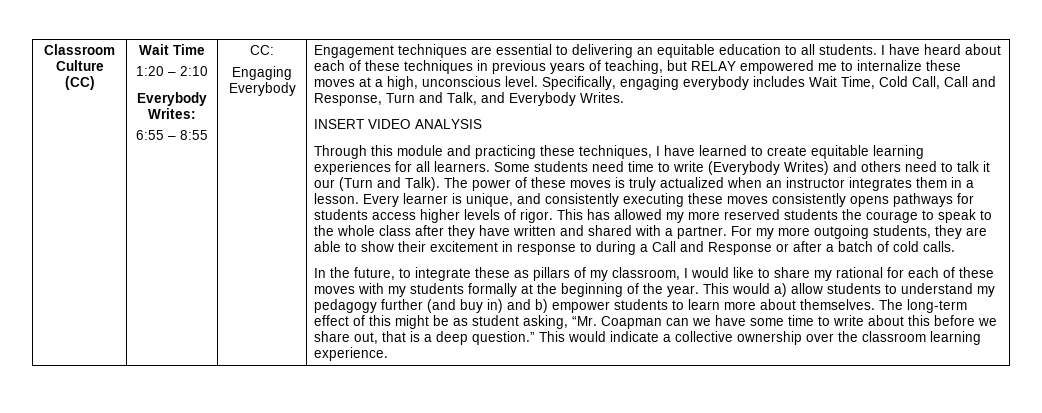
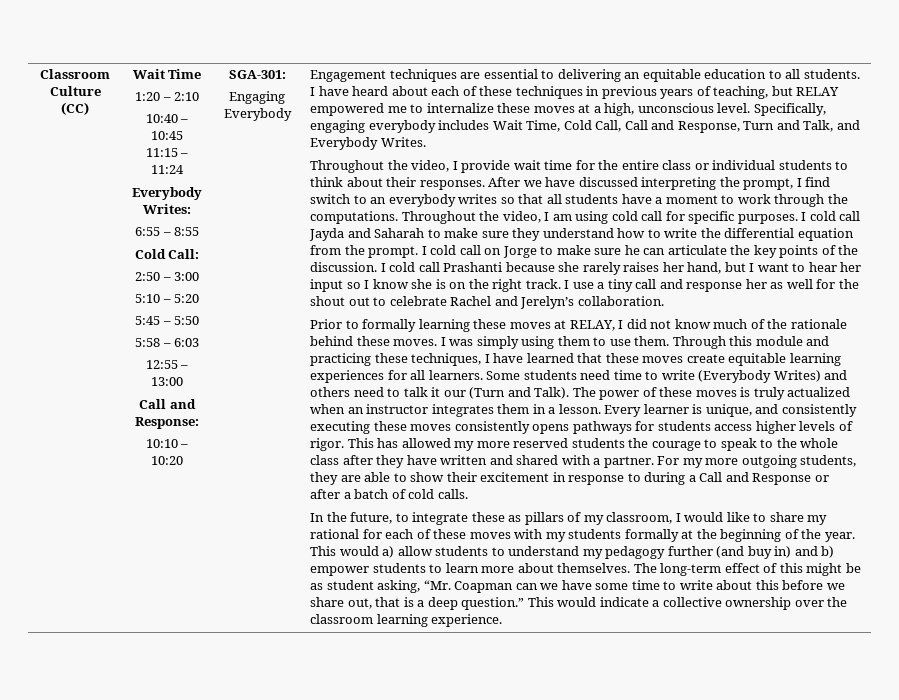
(208, 71) none -> [145,114,189,123] [151,131,183,140] [145,148,189,157] [151,165,184,174] // 10:40 – 10:45 // 11:15 – 11:24
[250,45,274,55] | CC: -> [134,249,200,259] [134,272,200,281] [134,294,200,303] [134,316,200,325] [134,338,200,347] [145,360,189,369] [151,377,183,386] [139,399,196,409] [135,417,199,429] [145,439,189,448] [151,456,183,465] [228,70,286,79] // Cold Call: // 2:50 – 3:00 // 5:10 – 5:20 // 5:45 – 5:50 // 5:58 – 6:03 // 12:55 – 13:00 // Call and Response: // 10:10 – 10:20 | SGA-301:
[313,119,482,129] INSERT VIDEO ANALYSIS // -> [310,160,849,173] [310,177,831,190] [310,194,848,207] [310,211,861,224] [309,228,854,241] [310,245,859,258] [310,262,862,275] [310,279,859,292] [310,296,664,309] [310,319,847,332] [310,336,670,349] Throughout the video, I provide wait time for the entire class or individual students to think about their responses. After we have discussed interpreting the prompt, I find switch to an everybody writes so that all students have a moment to work through the computations. Throughout the video, I am using cold call for specific purposes. I cold call Jayda and Saharah to make sure they understand how to write the differential equation from the prompt. I cold call on Jorge to make sure he can articulate the key points of the discussion. I cold call Prashanti because she rarely raises her hand, but I want to hear her input so I know she is on the right track. I use a tiny call and response her as well for the shout out to celebrate Rachel and Jerelyn’s collaboration. // Prior to formally learning these moves at RELAY, I did not know much of the rationale behind these moves. I was simply using them to use them.
[750,146,763,156] to -> [577,353,684,363] that these moves

